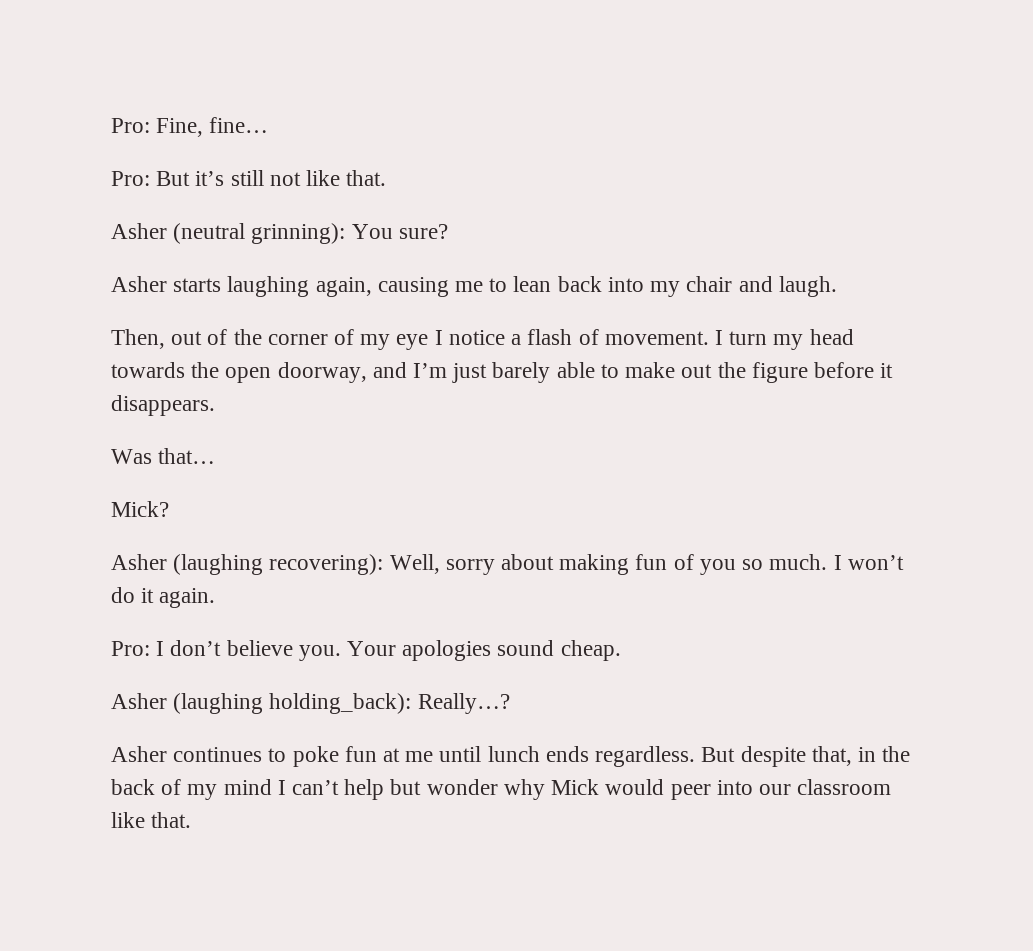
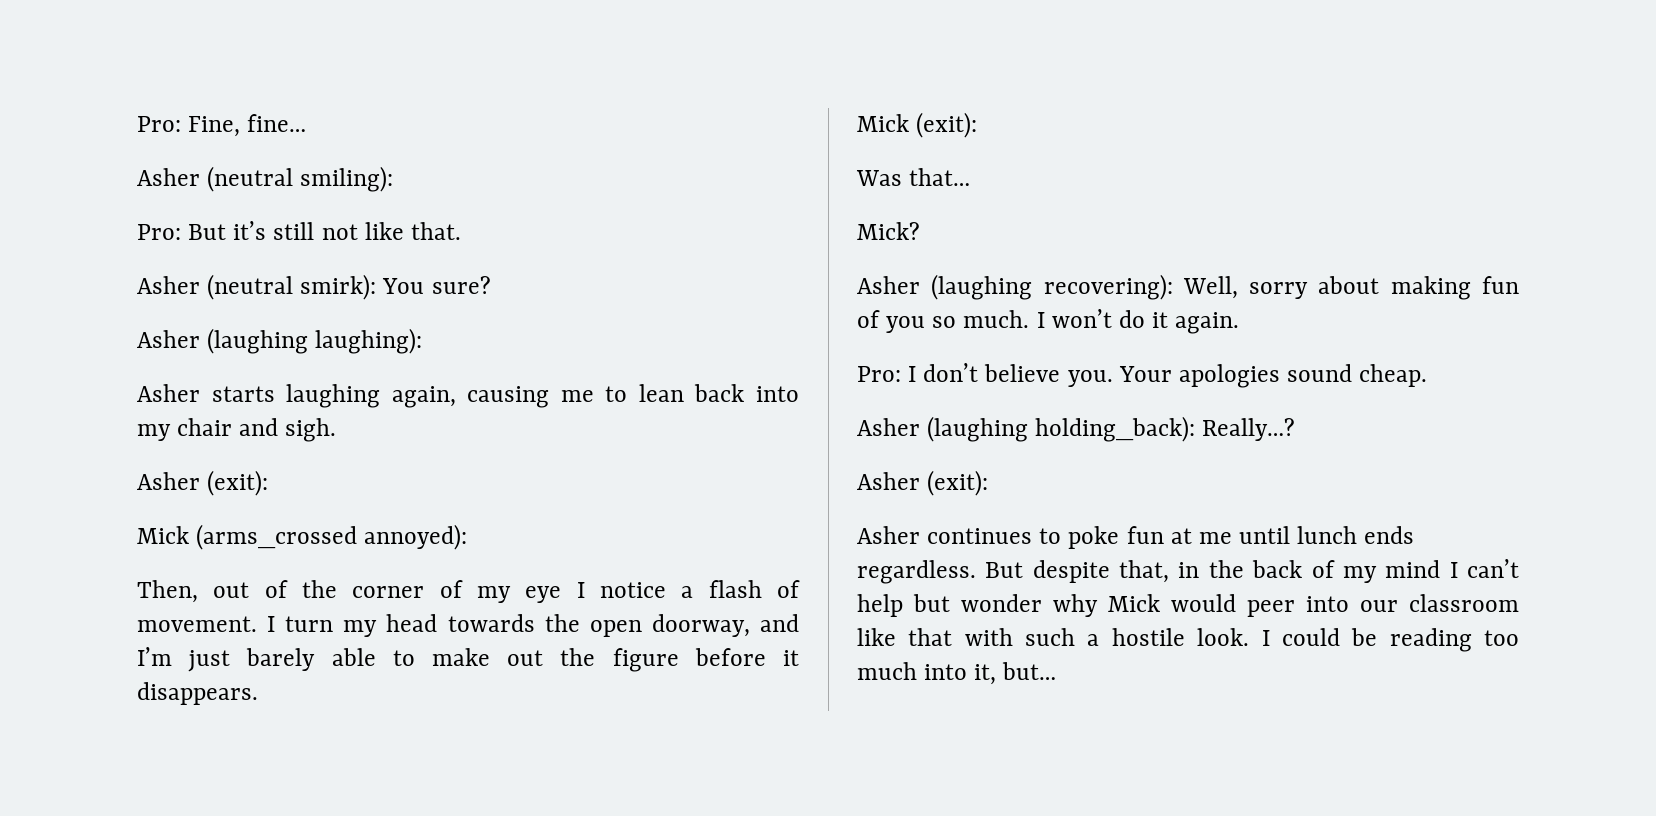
(269, 125) none -> [137,166,394,192] // Asher (neutral smiling):
[251,223,346,244] grinning): -> [300,274,377,300] smirk):
(448, 231) none -> [137,328,423,354] // Asher (laughing laughing):
[778,276,837,297] laugh. -> [285,418,337,442] [137,470,269,496] [137,524,468,550] sigh. // Asher (exit): // Mick (arms_crossed annoyed):
(215, 405) none -> [857,112,978,138] // Mick (exit):
(510, 703) none -> [857,470,989,496] // Asher (exit):
[151,812,192,828] that. -> [908,628,1519,652] [857,662,1057,685] that with such a hostile look. I could be reading too much into it, but…

